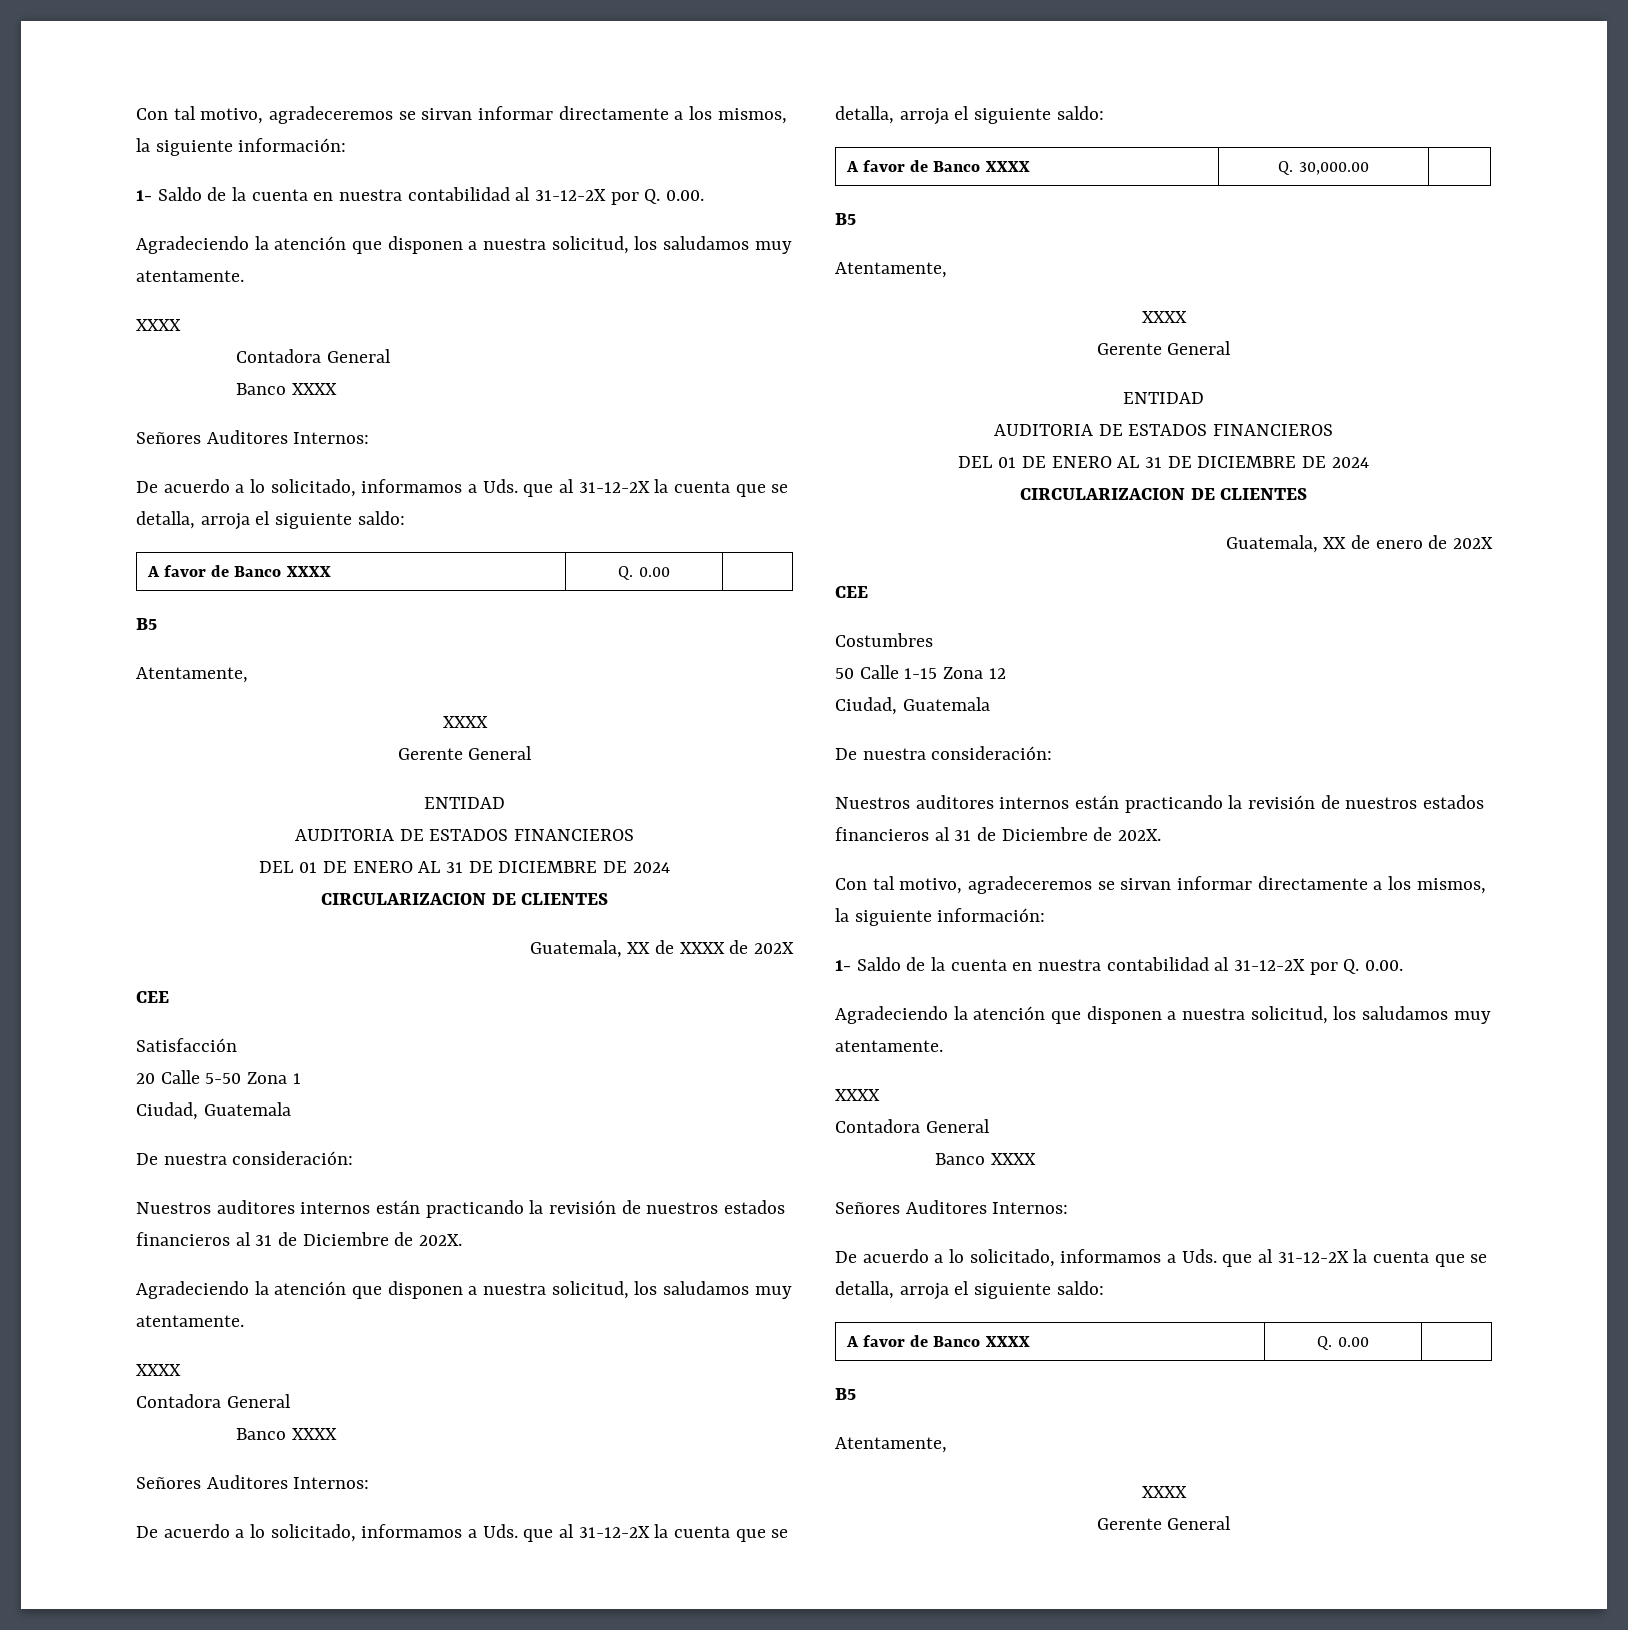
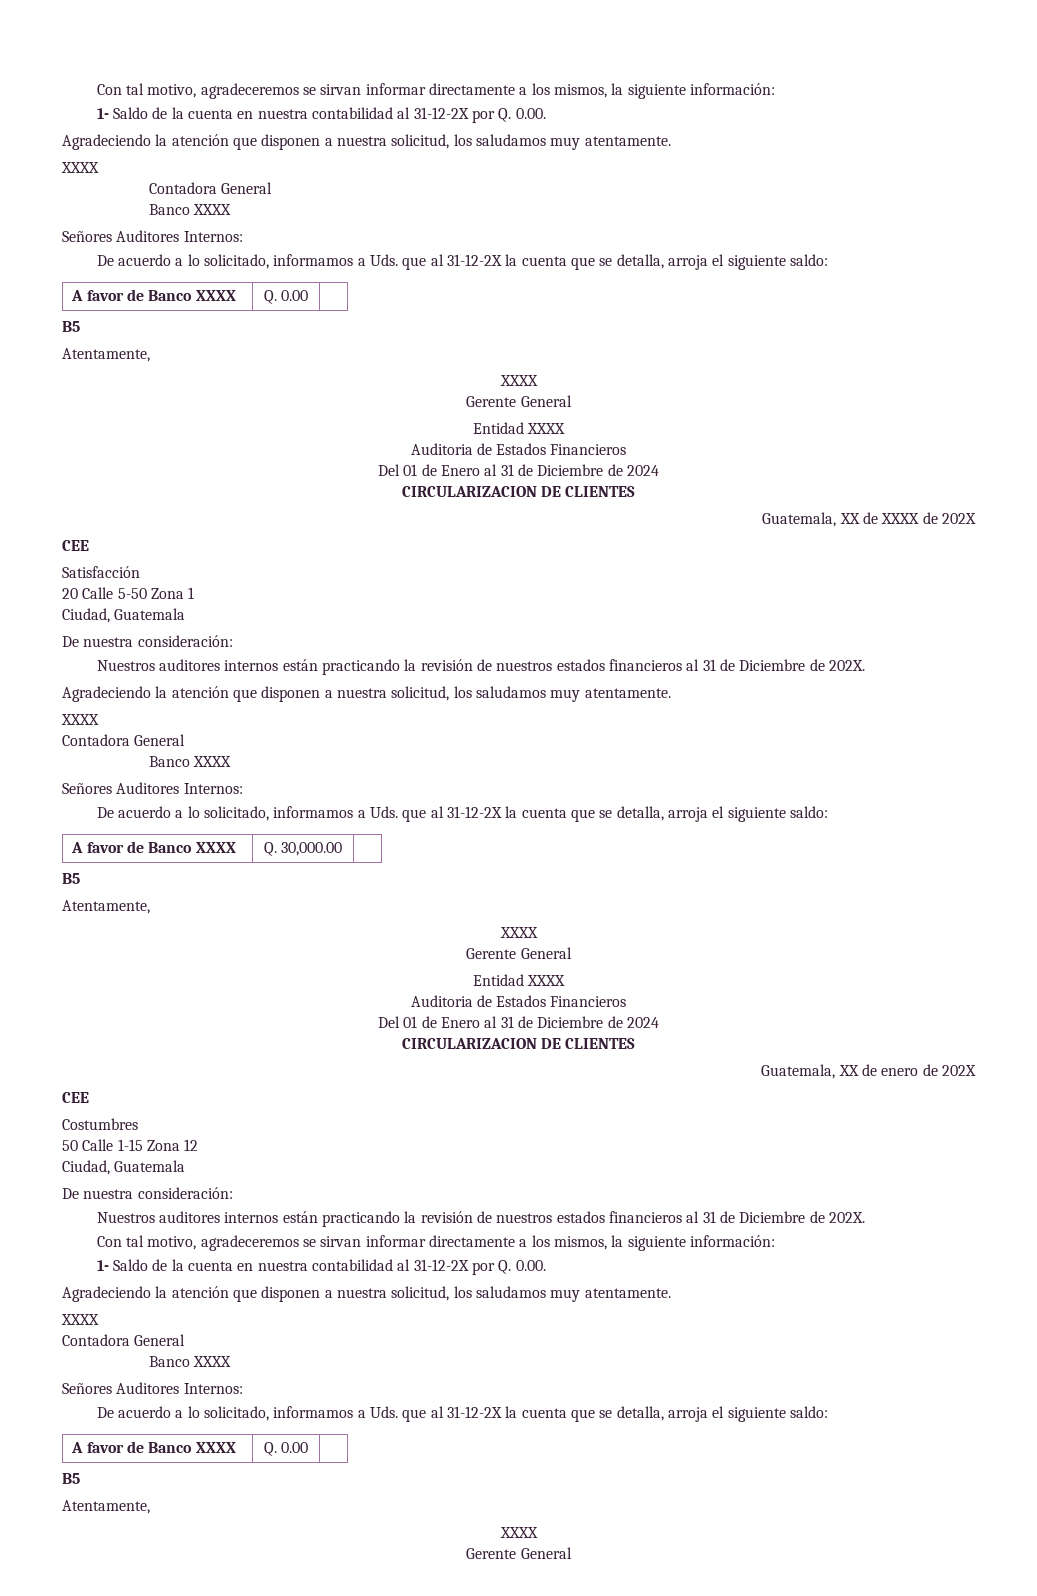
[424,797,505,809] [294,829,635,841] [259,861,627,873] ENTIDAD // AUDITORIA DE ESTADOS FINANCIEROS // DEL 01 DE ENERO AL 31 DE DICIEMBRE DE -> [472,422,566,434] [410,443,627,455] [378,464,623,476] Entidad XXXX // Auditoria de Estados Financieros // Del 01 de Enero al 31 de Diciembre de
[1123,392,1204,404] [993,424,1334,436] [958,456,1326,468] ENTIDAD // AUDITORIA DE ESTADOS FINANCIEROS // DEL 01 DE ENERO AL 31 DE DICIEMBRE DE -> [472,974,566,986] [410,995,627,1007] [378,1016,623,1028] Entidad XXXX // Auditoria de Estados Financieros // Del 01 de Enero al 31 de Diciembre de

